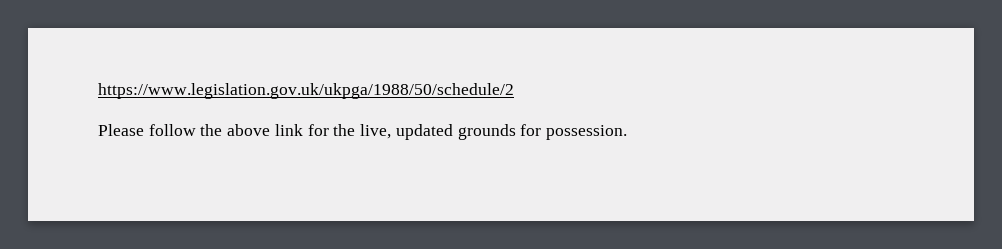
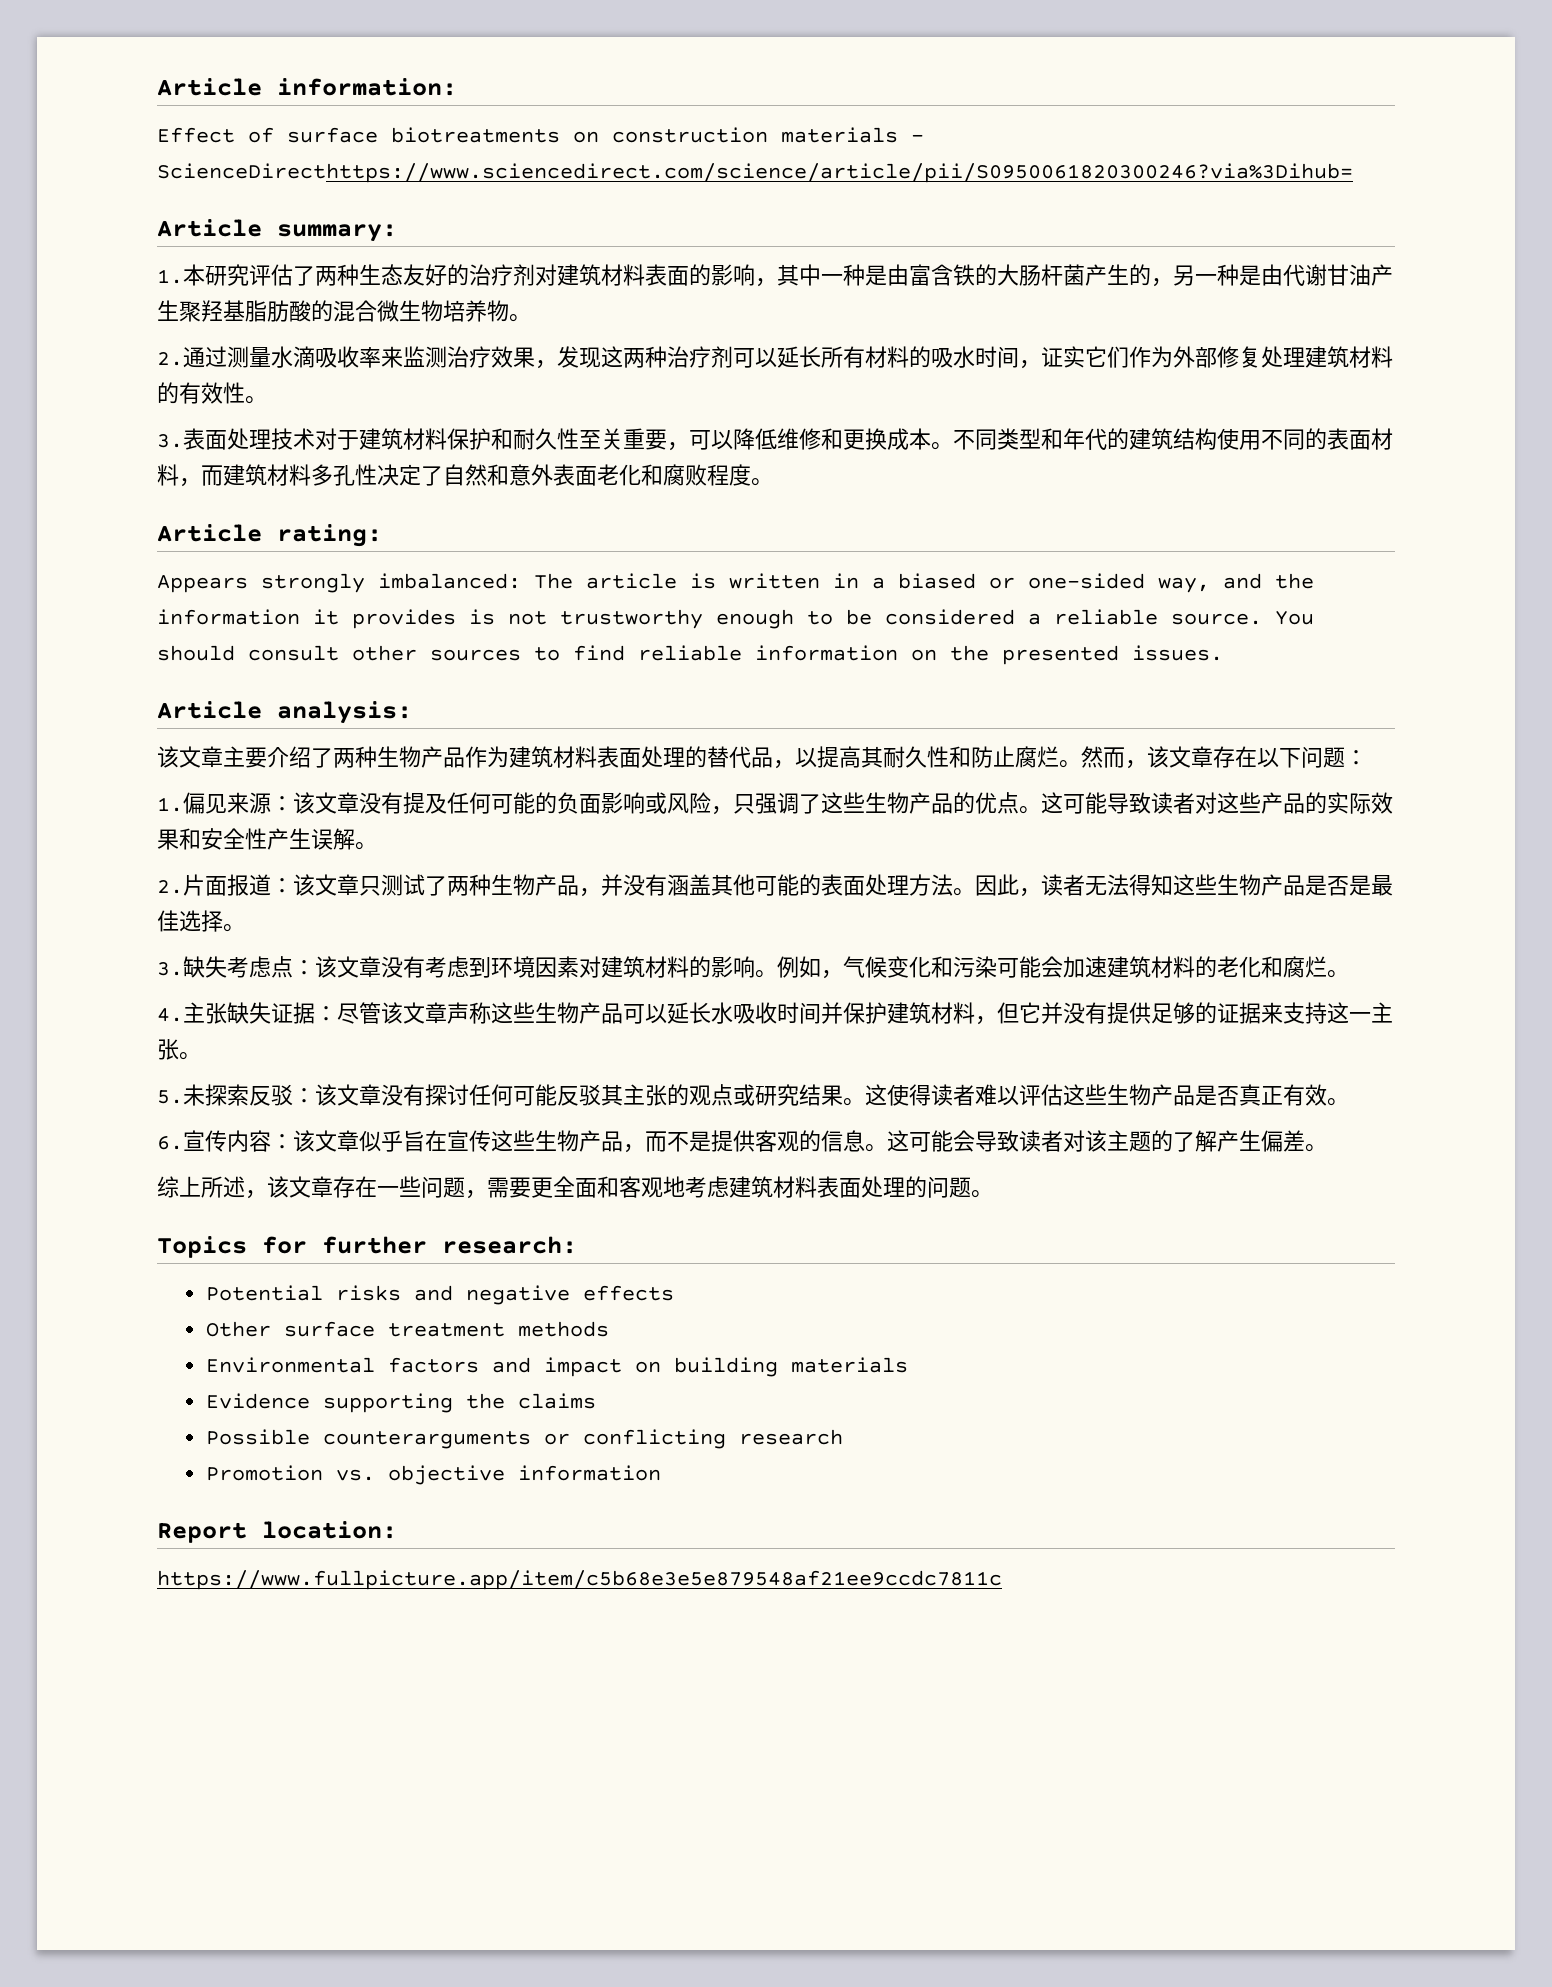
[98,83,514,99] [98,124,627,140] https://www.legislation.gov.uk/ukpga/1988/50/schedule/2 // Please follow the above link for the live, updated grounds for possession. -> [157,78,457,96] [157,127,924,143] [157,163,1353,183] [157,219,397,242] [157,264,1393,287] [157,300,531,322] [157,346,1393,369] [157,382,267,404] [157,428,1393,451] [157,464,773,487] [157,524,382,547] [157,573,1314,593] [157,609,1314,629] [157,645,1223,665] [157,701,412,724] [157,746,1367,769] [157,792,1393,815] [157,828,377,850] [157,874,1393,897] [157,910,245,932] [157,956,1349,979] [157,1002,1393,1025] [157,1039,201,1060] [157,1084,1349,1106] [157,1130,1327,1153] [157,1176,993,1199] [157,1236,577,1258] [206,1285,675,1305] [206,1321,610,1337] [206,1357,909,1377] [206,1393,597,1413] [206,1429,844,1449] [206,1465,662,1485] [157,1521,397,1543] [157,1570,1002,1590] Article information: // Effect of surface biotreatments on construction materials - ScienceDirecthttps://www.sciencedirect.com/science/article/pii/S0950061820300246?via%3Dihub= // Article summary: // 1.本研究评估了两种生态友好的治疗剂对建筑材料表面的影响，其中一种是由富含铁的大肠杆菌产生的，另一种是由代谢甘油产生聚羟基脂肪酸的混合微生物培养物。 // 2.通过测量水滴吸收率来监测治疗效果，发现这两种治疗剂可以延长所有材料的吸水时间，证实它们作为外部修复处理建筑材料的有效性。 // 3.表面处理技术对于建筑材料保护和耐久性至关重要，可以降低维修和更换成本。不同类型和年代的建筑结构使用不同的表面材料，而建筑材料多孔性决定了自然和意外表面老化和腐败程度。 // Article rating: // Appears strongly imbalanced: The article is written in a biased or one-sided way, and the information it provides is not trustworthy enough to be considered a reliable source. You should consult other sources to find reliable information on the presented issues. // Article analysis: // 该文章主要介绍了两种生物产品作为建筑材料表面处理的替代品，以提高其耐久性和防止腐烂。然而，该文章存在以下问题： // 1.偏见来源：该文章没有提及任何可能的负面影响或风险，只强调了这些生物产品的优点。这可能导致读者对这些产品的实际效果和安全性产生误解。 // 2.片面报道：该文章只测试了两种生物产品，并没有涵盖其他可能的表面处理方法。因此，读者无法得知这些生物产品是否是最佳选择。 // 3.缺失考虑点：该文章没有考虑到环境因素对建筑材料的影响。例如，气候变化和污染可能会加速建筑材料的老化和腐烂。 // 4.主张缺失证据：尽管该文章声称这些生物产品可以延长水吸收时间并保护建筑材料，但它并没有提供足够的证据来支持这一主张。 // 5.未探索反驳：该文章没有探讨任何可能反驳其主张的观点或研究结果。这使得读者难以评估这些生物产品是否真正有效。 // 6.宣传内容：该文章似乎旨在宣传这些生物产品，而不是提供客观的信息。这可能会导致读者对该主题的了解产生偏差。 // 综上所述，该文章存在一些问题，需要更全面和客观地考虑建筑材料表面处理的问题。 // Topics for further research: // Potential risks and negative effects // Other surface treatment methods // Environmental factors and impact on building materials // Evidence supporting the claims // Possible counterarguments or conflicting research // Promotion vs. objective information // Report location: // https://www.fullpicture.app/item/c5b68e3e5e879548af21ee9ccdc7811c

